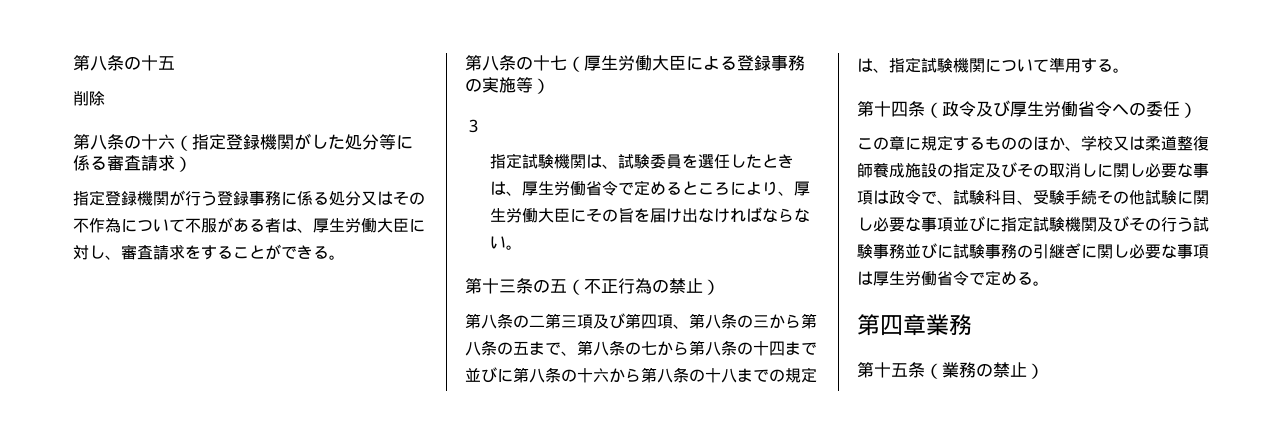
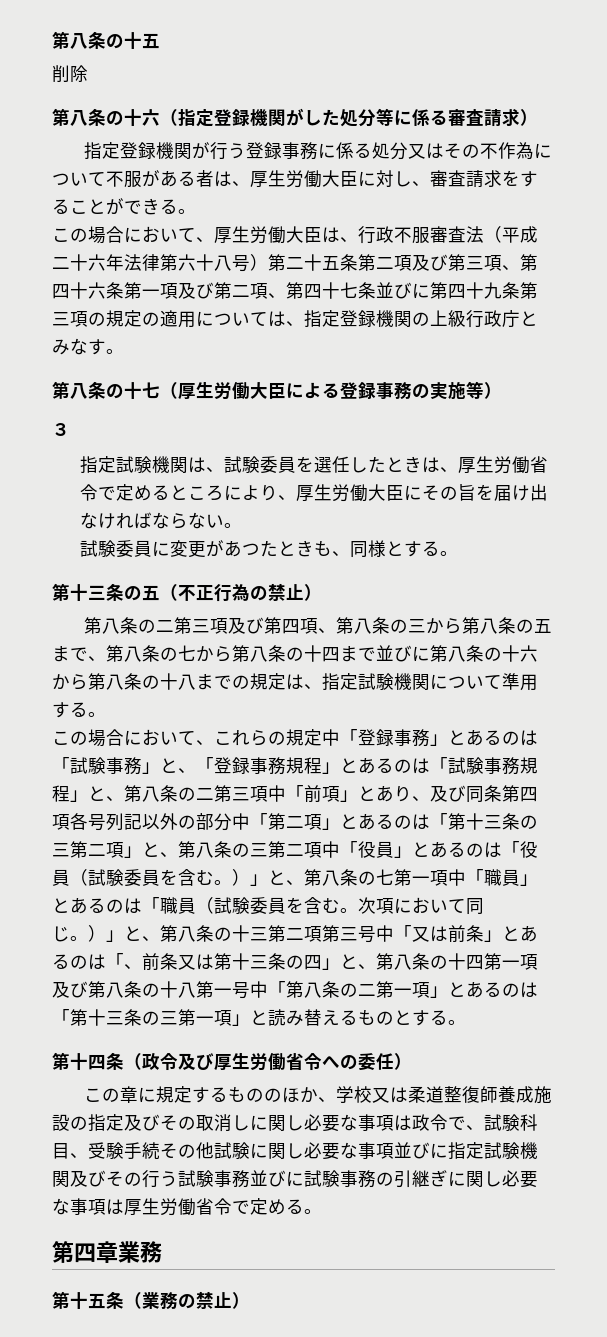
(345, 257) none -> [52,226,538,244] [52,254,538,272] [52,282,538,299] [52,310,538,328] [52,338,124,355] // この場合において、厚生労働大臣は、行政不服審査法（平成二十六年法律第六十八号）第二十五条第二項及び第三項、第四十六条第一項及び第二項、第四十七条並びに第四十九条第三項の規定の適用については、指定登録機関の上級行政庁とみなす。
(522, 247) none -> [79,540,458,558] // 試験委員に変更があつたときも、同様とする。
(1129, 70) none -> [52,729,538,747] [52,757,538,775] [52,785,538,803] [52,813,538,831] [52,841,538,858] [52,869,538,887] [52,897,484,915] [52,925,538,943] [52,953,538,971] [52,981,538,999] [52,1009,466,1026] // この場合において、これらの規定中「登録事務」とあるのは「試験事務」と、「登録事務規程」とあるのは「試験事務規程」と、第八条の二第三項中「前項」とあり、及び同条第四項各号列記以外の部分中「第二項」とあるのは「第十三条の三第二項」と、第八条の三第二項中「役員」とあるのは「役員（試験委員を含む。）」と、第八条の七第一項中「職員」とあるのは「職員（試験委員を含む。次項において同じ。）」と、第八条の十三第二項第三号中「又は前条」とあるのは「、前条又は第十三条の四」と、第八条の十四第一項及び第八条の十八第一号中「第八条の二第一項」とあるのは「第十三条の三第一項」と読み替えるものとする。

